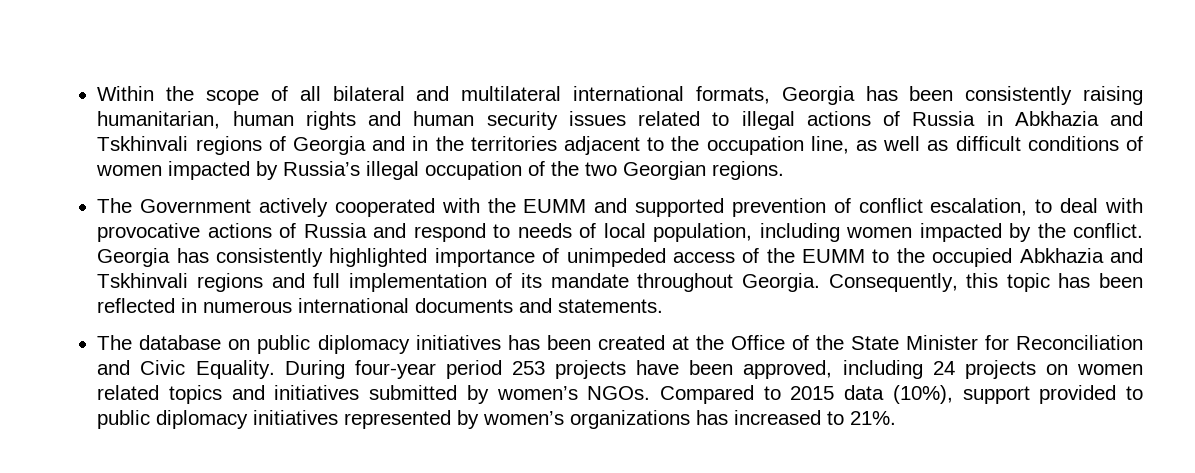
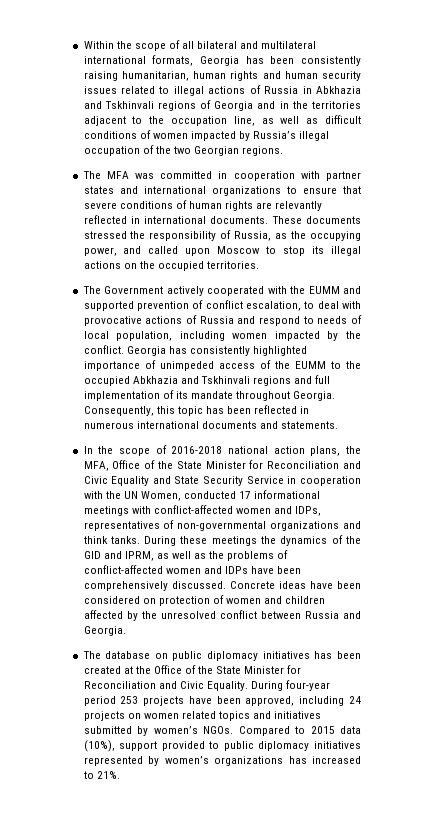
(785, 170) none -> [82,171,361,181] [83,186,362,196] [83,200,323,211] [83,215,361,224] [83,230,361,241] [83,246,361,256] [83,261,259,271] // The MFA was committed in cooperation with partner states and international organizations to ensure that severe conditions of human rights are relevantly reflected in international documents. These documents stressed the responsibility of Russia, as the occupying power, and called upon Moscow to stop its illegal actions on the occupied territories.
(664, 306) none -> [83,445,361,456] [83,460,361,471] [83,476,361,486] [83,490,321,501] [83,505,322,516] [83,520,361,531] [83,535,361,546] [83,550,289,561] [83,565,302,574] [83,581,361,591] [83,595,326,606] [83,610,361,621] [83,626,126,636] // In the scope of 2016-2018 national action plans, the MFA, Office of the State Minister for Reconciliation and Civic Equality and State Security Service in cooperation with the UN Women, conducted 17 informational meetings with conflict-affected women and IDPs, representatives of non-governmental organizations and think tanks. During these meetings the dynamics of the GID and IPRM, as well as the problems of conflict-affected women and IDPs have been comprehensively discussed. Concrete ideas have been considered on protection of women and children affected by the unresolved conflict between Russia and Georgia.

